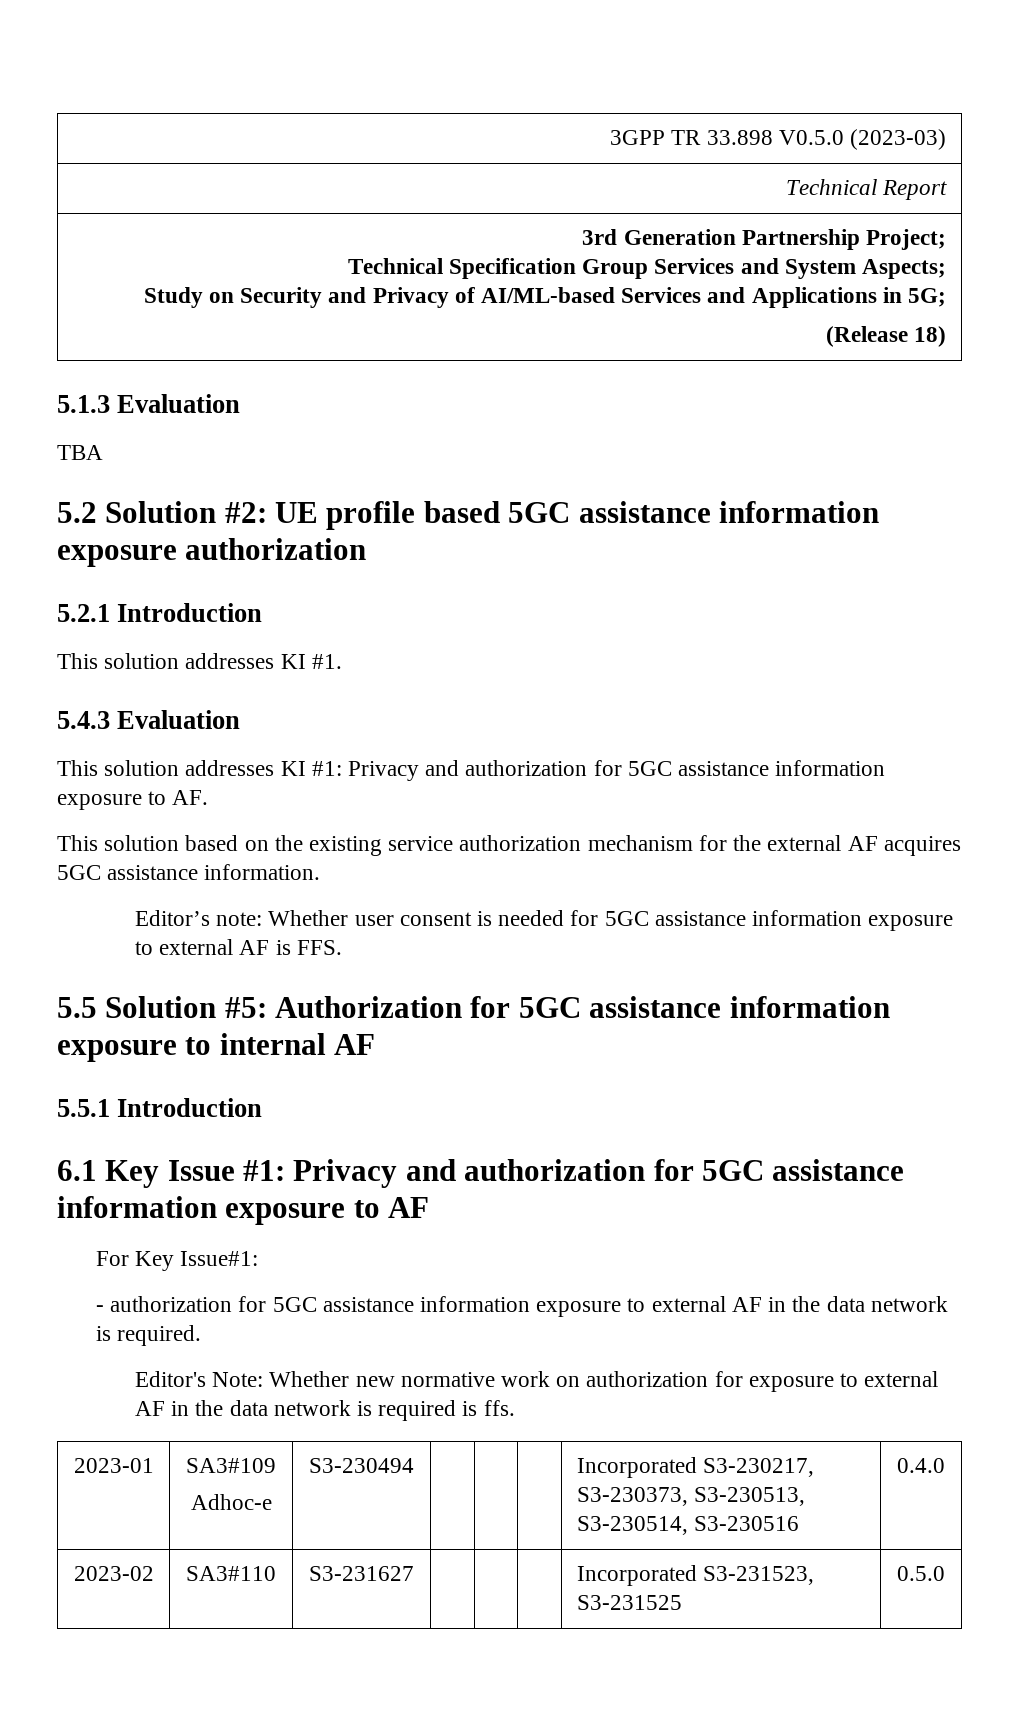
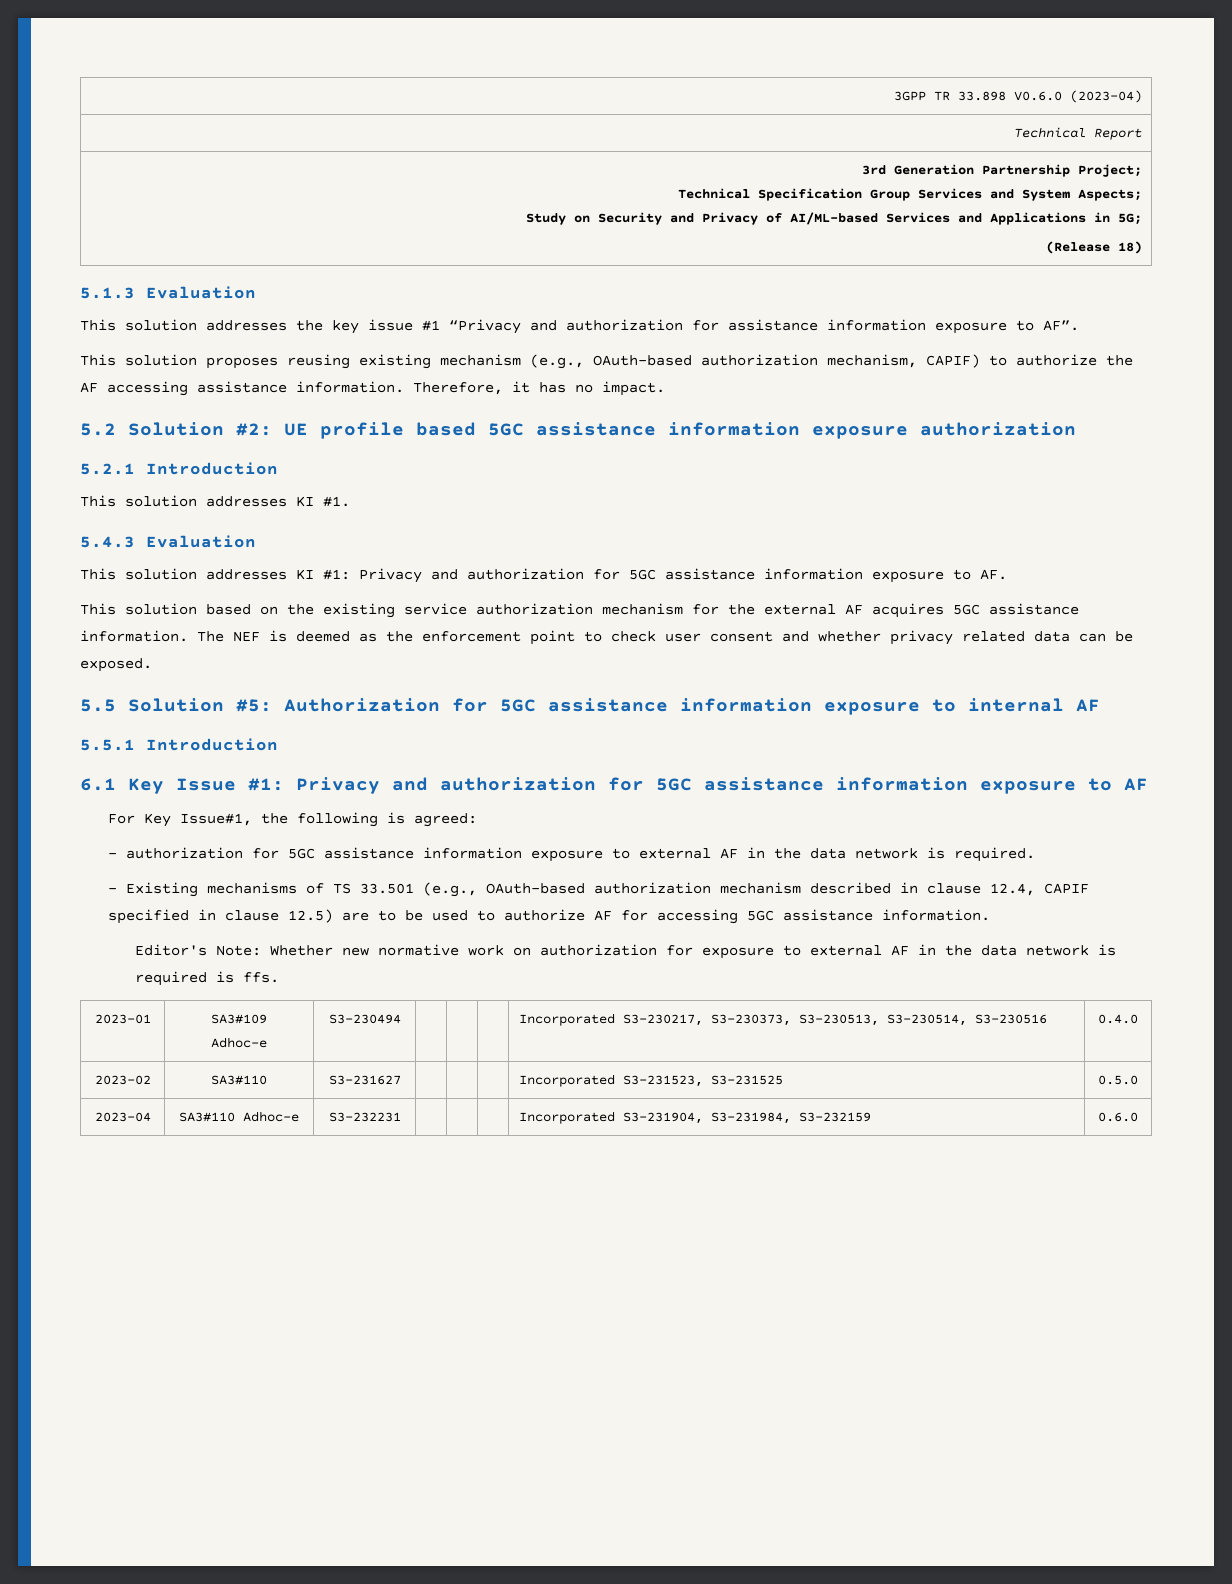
[778,129,947,150] V0.5.0 (2023-03) -> [1013,90,1142,103] V0.6.0 (2023-04)
[57,445,103,460] TBA -> [80,319,1079,334] [80,354,1133,369] [80,381,665,396] This solution addresses the key issue #1 “Privacy and authorization for assistance information exposure to AF”. // This solution proposes reusing existing mechanism (e.g., OAuth-based authorization mechanism, CAPIF) to authorize the AF accessing assistance information. Therefore, it has no impact.
[134,910,954,931] [134,939,342,955] // Editor’s note: Whether user consent is needed for 5GC assistance information exposure to external AF is FFS. -> [197,630,1133,645] [80,658,152,672] The NEF is deemed as the enforcement point to check user consent and whether privacy related data can be exposed.
[180,1251,259,1266] Issue#1: -> [179,812,477,827] Issue#1, the following is agreed:
(202, 1335) none -> [107,882,1089,897] [107,909,990,924] // - Existing mechanisms of TS 33.501 (e.g., OAuth-based authorization mechanism described in clause 12.4, CAPIF specified in clause 12.5) are to be used to authorize AF for accessing 5GC assistance information.
(945, 1573) none -> [94,1112,151,1122] [179,1111,299,1122] [328,1112,401,1122] [518,1111,871,1124] [1098,1112,1138,1122] // 2023-04 | SA3#110 Adhoc-e | S3-232231 | | | | Incorporated S3-231904, S3-231984, S3-232159 | 0.6.0

